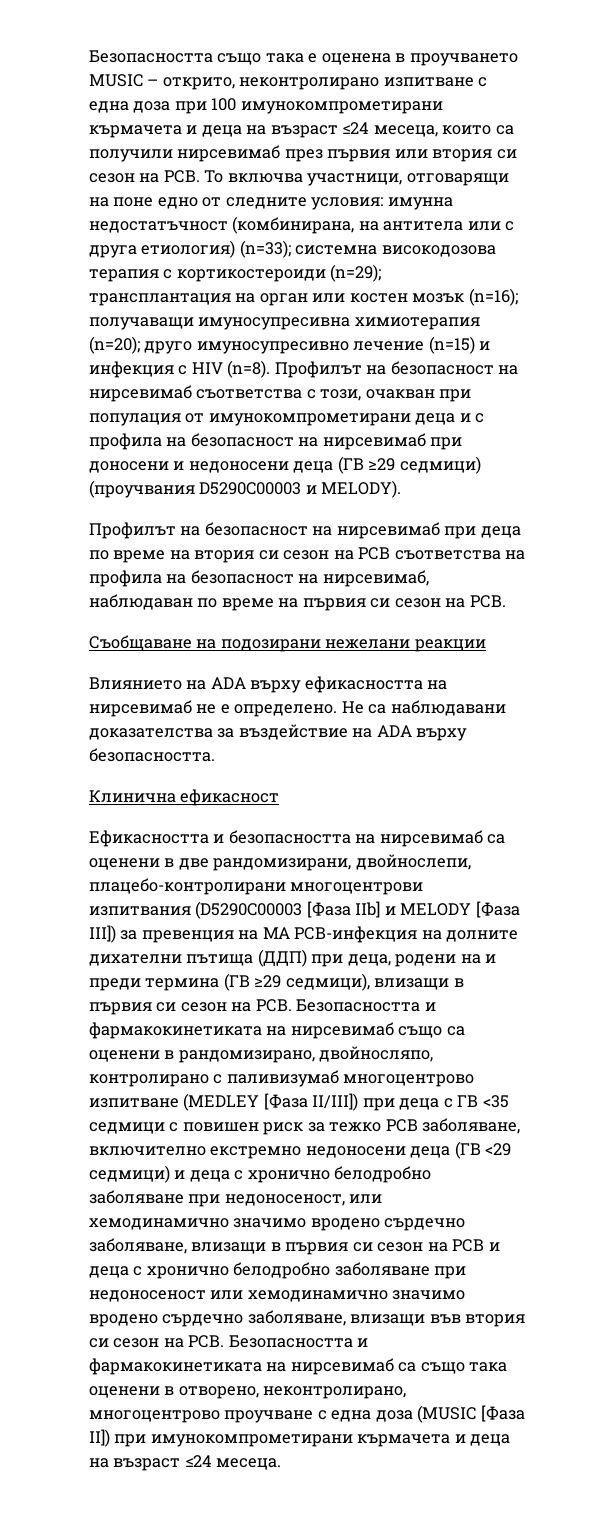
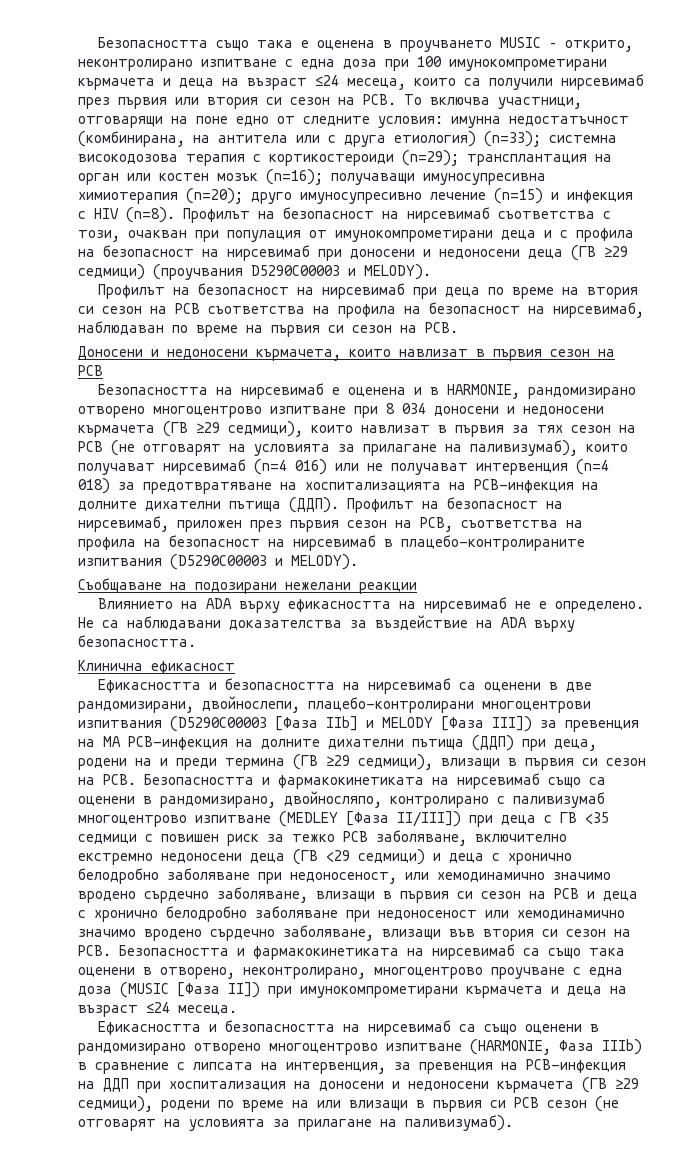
(506, 601) none -> [78,346,615,361] [78,365,103,376] [97,383,636,399] [78,403,604,418] [78,421,636,437] [78,440,628,456] [78,459,609,475] [78,478,599,494] [78,497,563,513] [78,516,583,532] [78,535,585,551] [78,554,358,570] // Доносени и недоносени кърмачета, които навлизат в първия сезон на РСВ // Безопасността на нирсевимаб е оценена и в HARMONIE, рандомизирано отворено многоцентрово изпитване при 8 034 доносени и недоносени кърмачета (ГВ ≥29 седмици), които навлизат в първия за тях сезон на РСВ (не отговарят на условията за прилагане на паливизумаб), които получават нирсевимаб (n=4 016) или не получават интервенция (n=4 018) за предотвратяване на хоспитализацията на РСВ-инфекция на долните дихателни пътища (ДДП). Профилът на безопасност на нирсевимаб, приложен през първия сезон на РСВ, съответства на профила на безопасност на нирсевимаб в плацебо-контролираните изпитвания (D5290C00003 и MELODY).
(282, 1464) none -> [97,1020,599,1036] [78,1039,642,1055] [78,1059,626,1074] [78,1077,639,1093] [78,1096,619,1112] [78,1115,513,1131] // Ефикасността и безопасността на нирсевимаб са също оценени в рандомизирано отворено многоцентрово изпитване (HARMONIE, Фаза IIIb) в сравнение с липсата на интервенция, за превенция на РСВ-инфекция на ДДП при хоспитализация на доносени и недоносени кърмачета (ГВ ≥29 седмици), родени по време на или влизащи в първия си РСВ сезон (не отговарят на условията за прилагане на паливизумаб).

